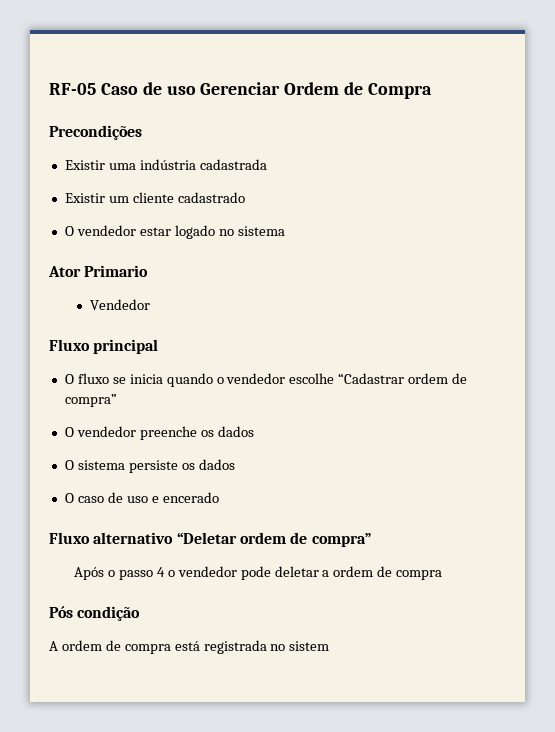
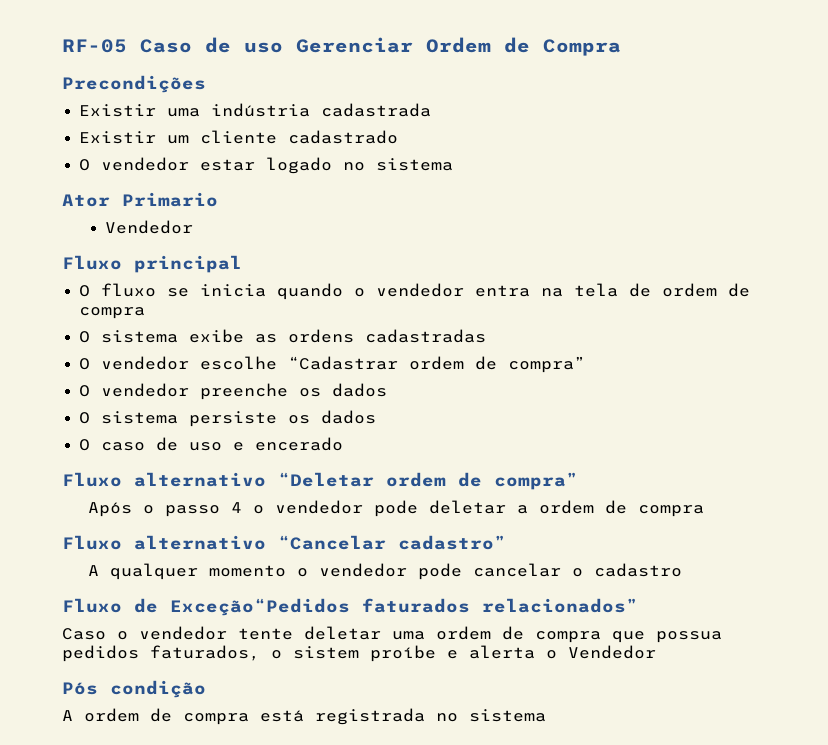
(286, 378) none -> [475,283,751,297] [79,307,146,319] [79,329,487,343] [79,356,190,370] entra na tela de ordem de compra // O sistema exibe as ordens cadastradas // O vendedor
(443, 575) none -> [62,535,506,550] [88,563,683,580] [62,598,638,616] [62,626,722,643] [62,645,656,662] // Fluxo alternativo “Cancelar cadastro” // A qualquer momento o vendedor pode cancelar o cadastro // Fluxo de Exceção“Pedidos faturados relacionados” // Caso o vendedor tente deletar uma ordem de compra que possua pedidos faturados, o sistem proíbe e alerta o Vendedor
[289,641,330,651] sistem -> [469,709,546,722] sistema

